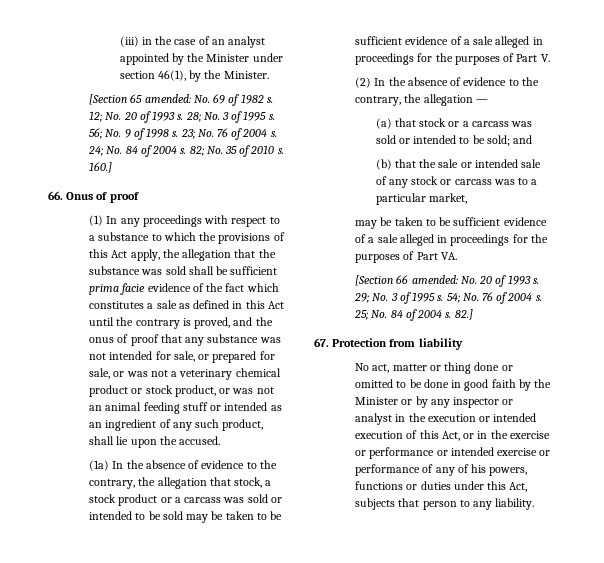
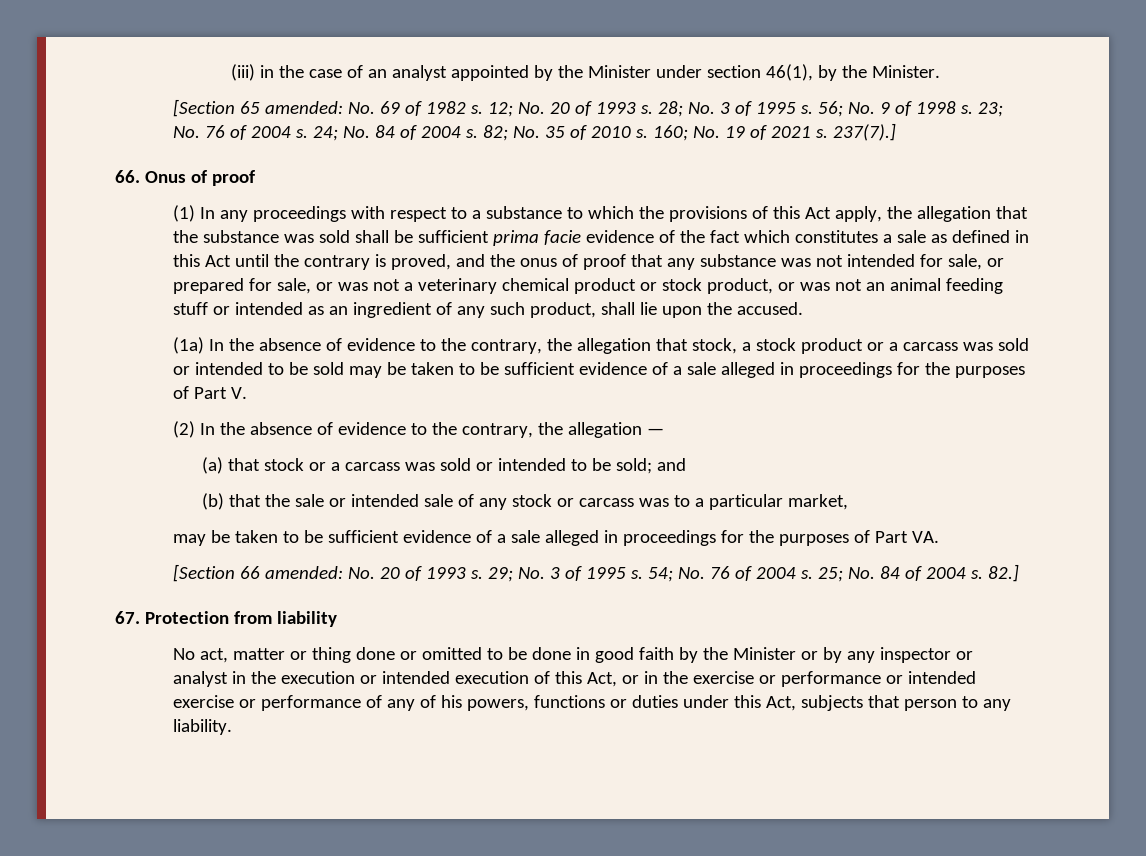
[89,162,113,173] 160.] -> [652,123,896,141] 160; No. 19 of 2021 s. 237(7).]

